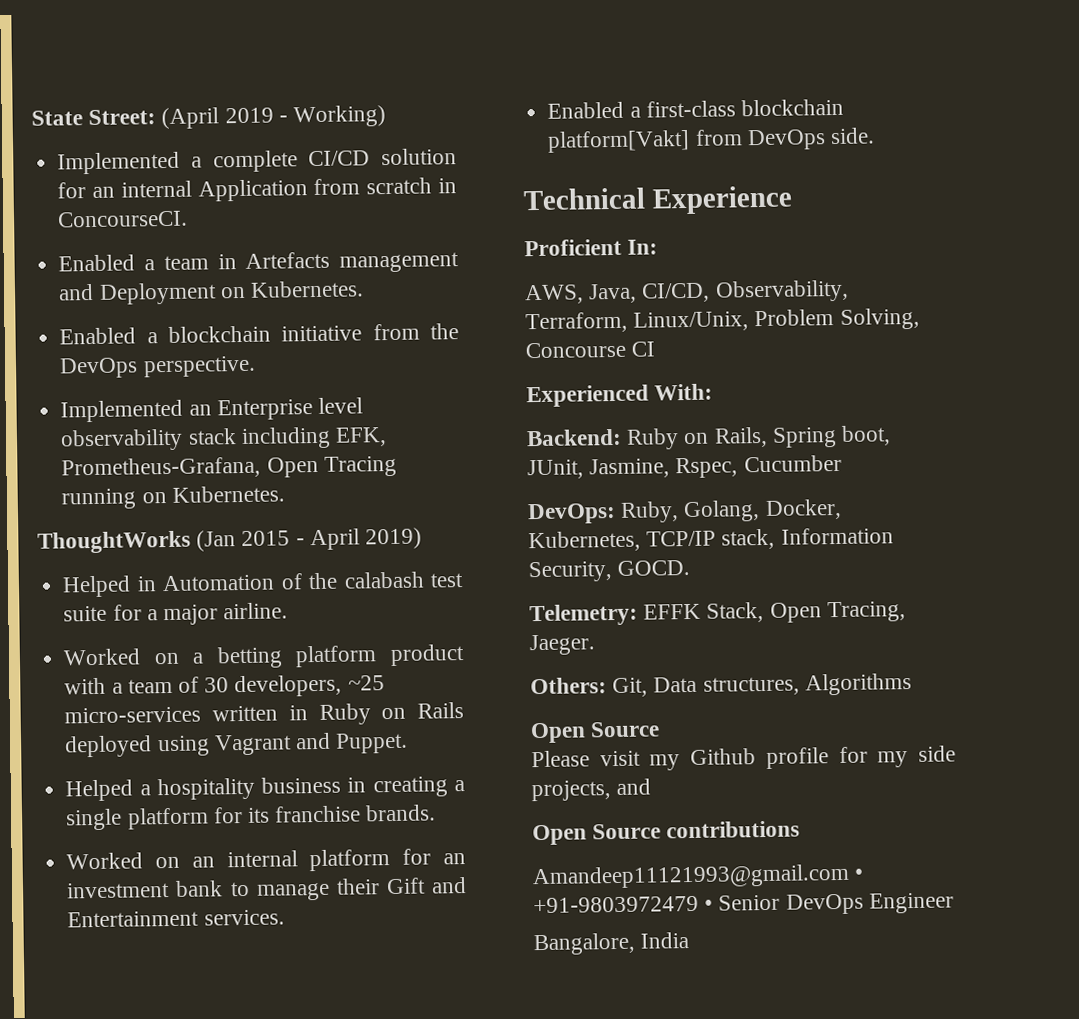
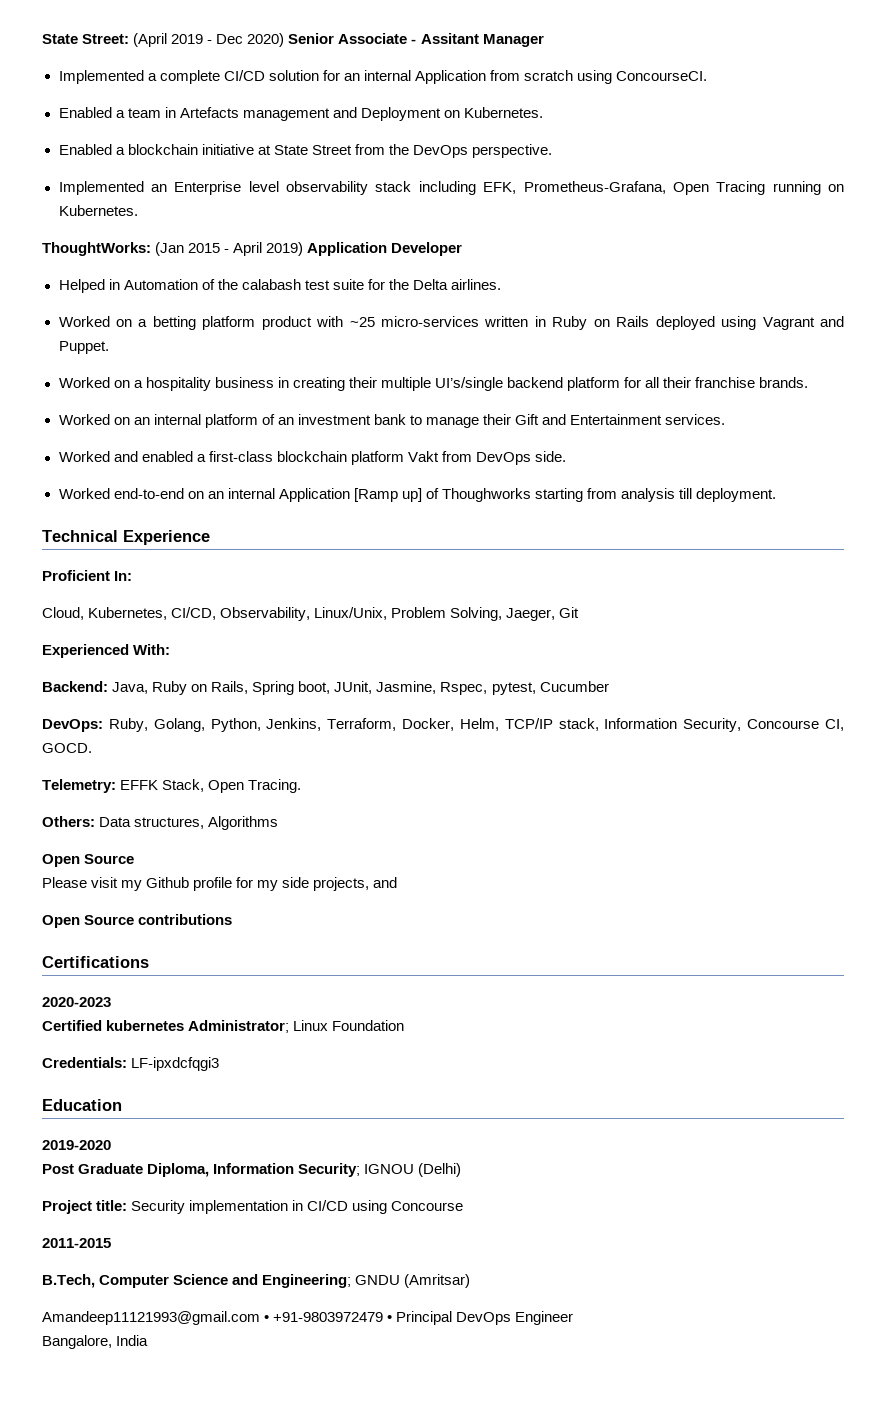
[293,105,387,128] Working) -> [216,33,544,47] Dec 2020) Senior Associate - Assitant Manager
[437,178,457,194] in -> [577,70,613,84] using
(363, 333) none -> [257,145,352,155] at State Street
[37,530,191,554] ThoughtWorks -> [42,242,151,256] ThoughtWorks:
(423, 538) none -> [307,242,463,256] Application Developer
[146,602,289,626] a major airline. -> [388,279,502,290] the Delta airlines.
[111,674,343,698] a team of 30 developers, -> (344, 321) none
[65,779,134,802] Helped -> [58,377,130,388] Worked on
[453,780,465,792] [65,807,270,831] a single platform for its -> [348,377,692,391] their multiple UI’s/single backend platform for all their
[402,848,432,865] for -> [261,414,275,425] of
[547,101,625,119] Enabled -> [58,451,193,462] Worked and enabled
[547,129,691,153] platform[Vakt] -> [350,451,439,465] platform Vakt
(875, 136) none -> [58,488,777,502] // Worked end-to-end on an internal Application [Ramp up] of Thoughworks starting from analysis till deployment.
[524,283,638,305] AWS, Java, -> [42,607,168,620] Cloud, Kubernetes,
[525,311,628,334] Terraform, -> (311, 614) none
[525,341,656,359] Concourse CI -> [506,607,580,621] Jaeger, Git
(622, 437) none -> [112,682,149,694] Java,
(739, 468) none -> [491,682,536,695] pytest,
[764,498,842,520] [528,530,641,553] Docker, Kubernetes, -> [210,718,499,732] Python, Jenkins, Terraform, Docker, Helm,
(612, 572) none -> [747,719,844,731] Concourse CI,
[826,601,906,623] [529,634,595,656] Tracing, Jaeger. -> [248,779,302,793] Tracing.
[612,677,649,698] Git, -> (95, 821) none
(801, 829) none -> [42,956,149,968] [42,997,111,1007] [42,1020,405,1033] [42,1057,220,1071] [42,1099,122,1111] [42,1140,111,1150] [42,1163,462,1177] [42,1200,464,1214] [42,1238,111,1248] [42,1274,471,1288] // Certifications // 2020-2023 // Certified kubernetes Administrator; Linux Foundation // Credentials: LF-ipxdcfqgi3 // Education // 2019-2020 // Post Graduate Diploma, Information Security; IGNOU (Delhi) // Project title: Security implementation in CI/CD using Concourse // 2011-2015 // B.Tech, Computer Science and Engineering; GNDU (Amritsar)
[718,894,781,911] Senior -> [396,1311,453,1325] Principal

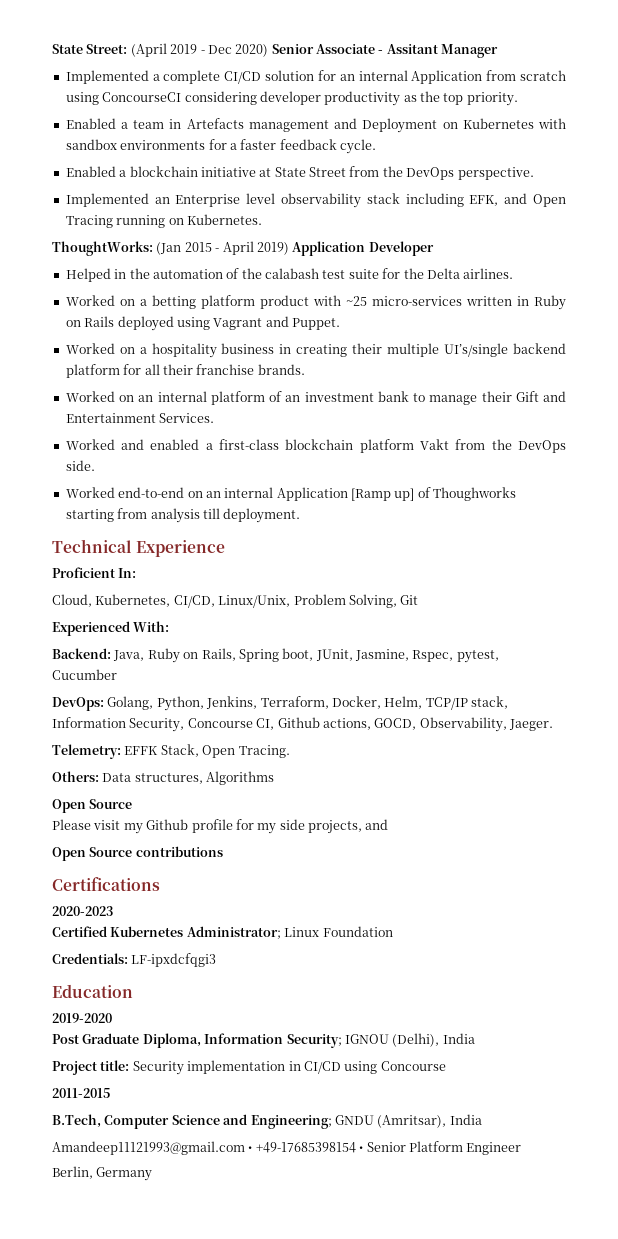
[616,71,708,81] ConcourseCI. -> [102,91,518,106] ConcourseCI considering developer productivity as the top priority.
[463,107,543,118] Kubernetes. -> [462,118,567,129] [65,139,376,154] Kubernetes with sandbox environments for a faster feedback cycle.
[523,181,666,194] Prometheus-Grafana, -> [504,193,528,204] and
[123,279,198,290] Automation -> [129,268,223,279] the automation
[665,414,726,425] services. -> [159,413,215,423] Services.
(472, 456) none -> [491,439,512,450] the
[220,607,311,621] Observability, -> (215, 601) none
[506,608,556,621] Jaeger, -> (397, 601) none
[108,718,148,732] Ruby, -> (104, 704) none
[42,743,92,753] GOCD. -> [277,717,553,732] Github actions, GOCD, Observability, Jaeger.
[106,1020,185,1031] kubernetes -> [110,926,184,937] Kubernetes
[418,1163,462,1177] (Delhi) -> [392,1033,475,1047] (Delhi), India
[404,1274,471,1288] (Amritsar) -> [377,1114,482,1128] (Amritsar), India
[273,1311,512,1325] +91-9803972479 • Principal DevOps -> [255,1141,463,1153] +49-17685398154 • Senior Platform
[42,1335,149,1349] Bangalore, India -> [52,1166,153,1181] Berlin, Germany

